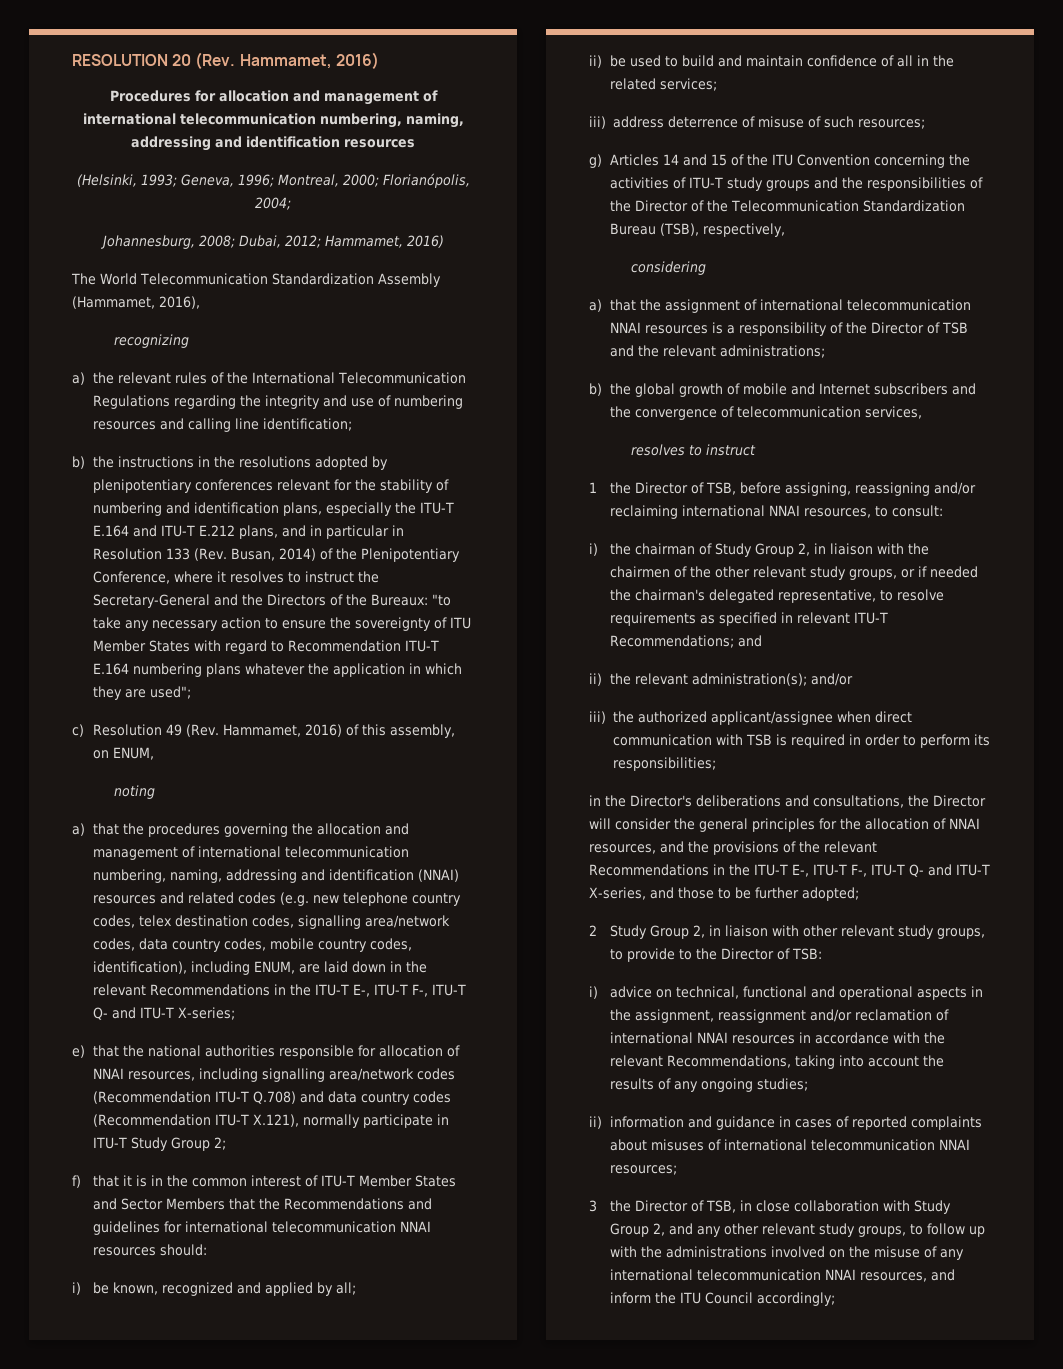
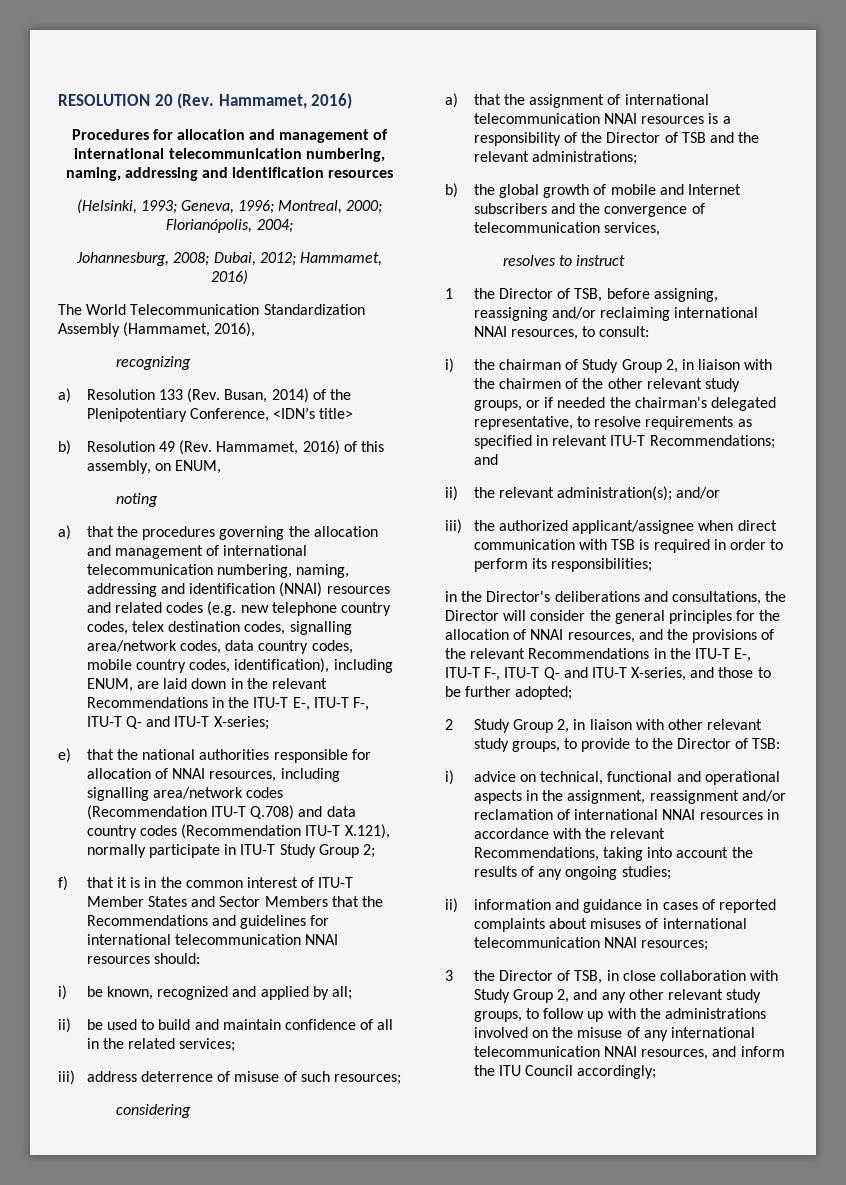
[92,372,466,384] [92,395,463,409] [92,418,352,432] [72,456,388,470] [92,479,449,493] [92,502,454,516] [92,525,404,539] the relevant rules of the International Telecommunication Regulations regarding the integrity and use of numbering resources and calling line identification; // b) the instructions in the resolutions adopted by plenipotentiary conferences relevant for the stability of numbering and identification plans, especially the ITU-T E.164 and ITU-T E.212 plans, and in particular in -> (71, 395) none
[173,571,379,583] [92,594,451,608] [92,617,471,631] [92,640,439,654] [92,663,462,677] [92,686,191,700] [72,724,84,737] where it resolves to instruct the Secretary-General and the Directors of the Bureaux: "to take any necessary action to ensure the sovereignty of ITU Member States with regard to Recommendation ITU-T E.164 numbering plans whatever the application in which they are used"; // c) -> [273,407,354,419] [58,440,71,455] <IDN’s title> // b)
[589,154,970,168] [609,177,983,191] [609,200,965,212] [609,223,785,237] // g) Articles 14 and 15 of the ITU Convention concerning the activities of ITU-T study groups and the responsibilities of the Director of the Telecommunication Standardization Bureau (TSB), respectively, -> (401, 1079) none

